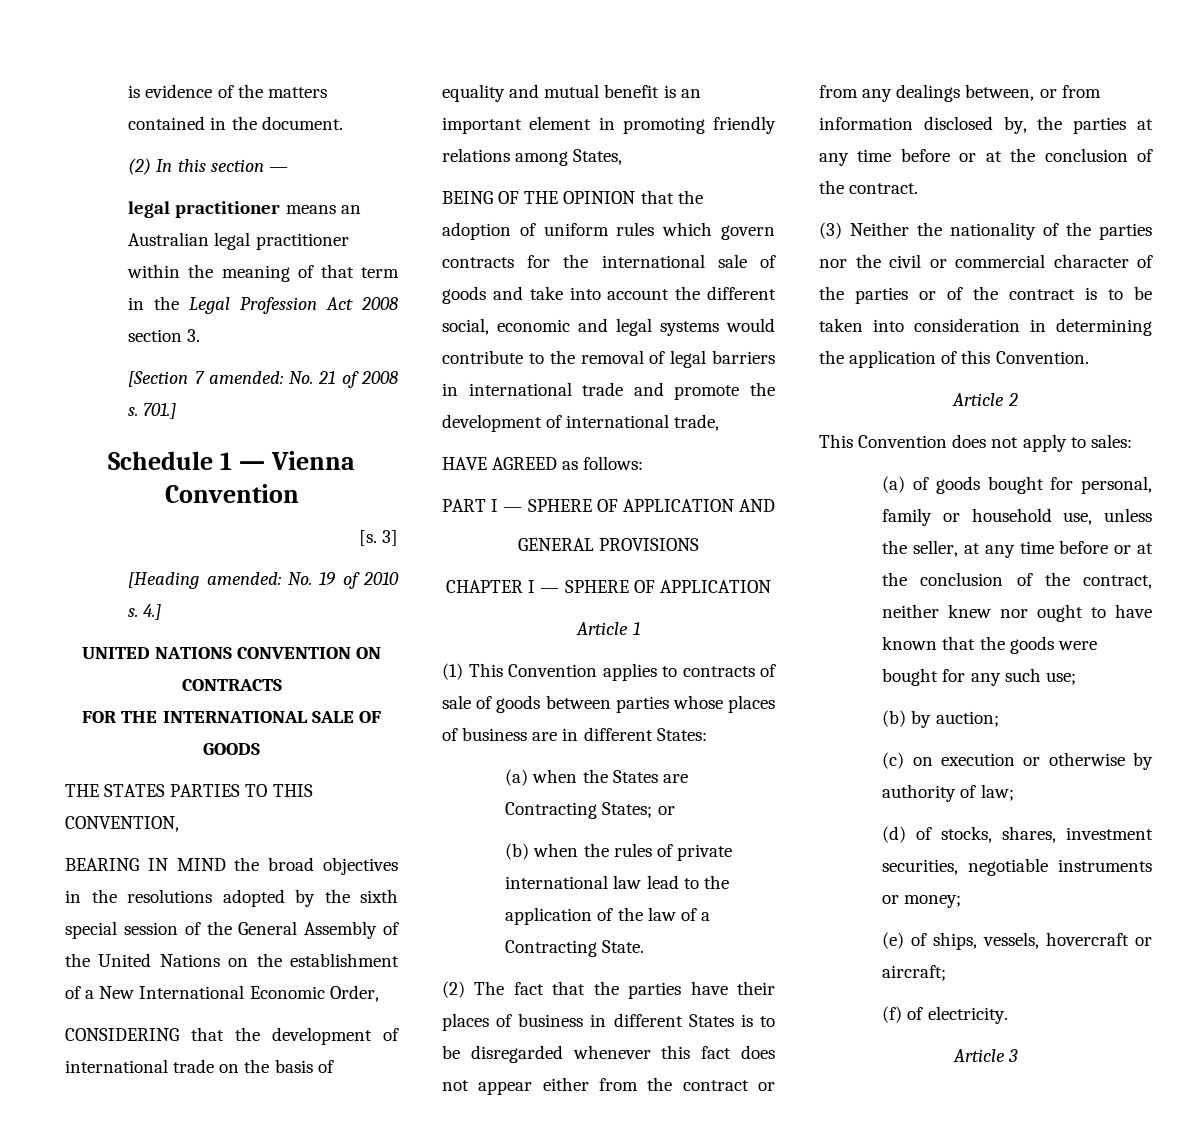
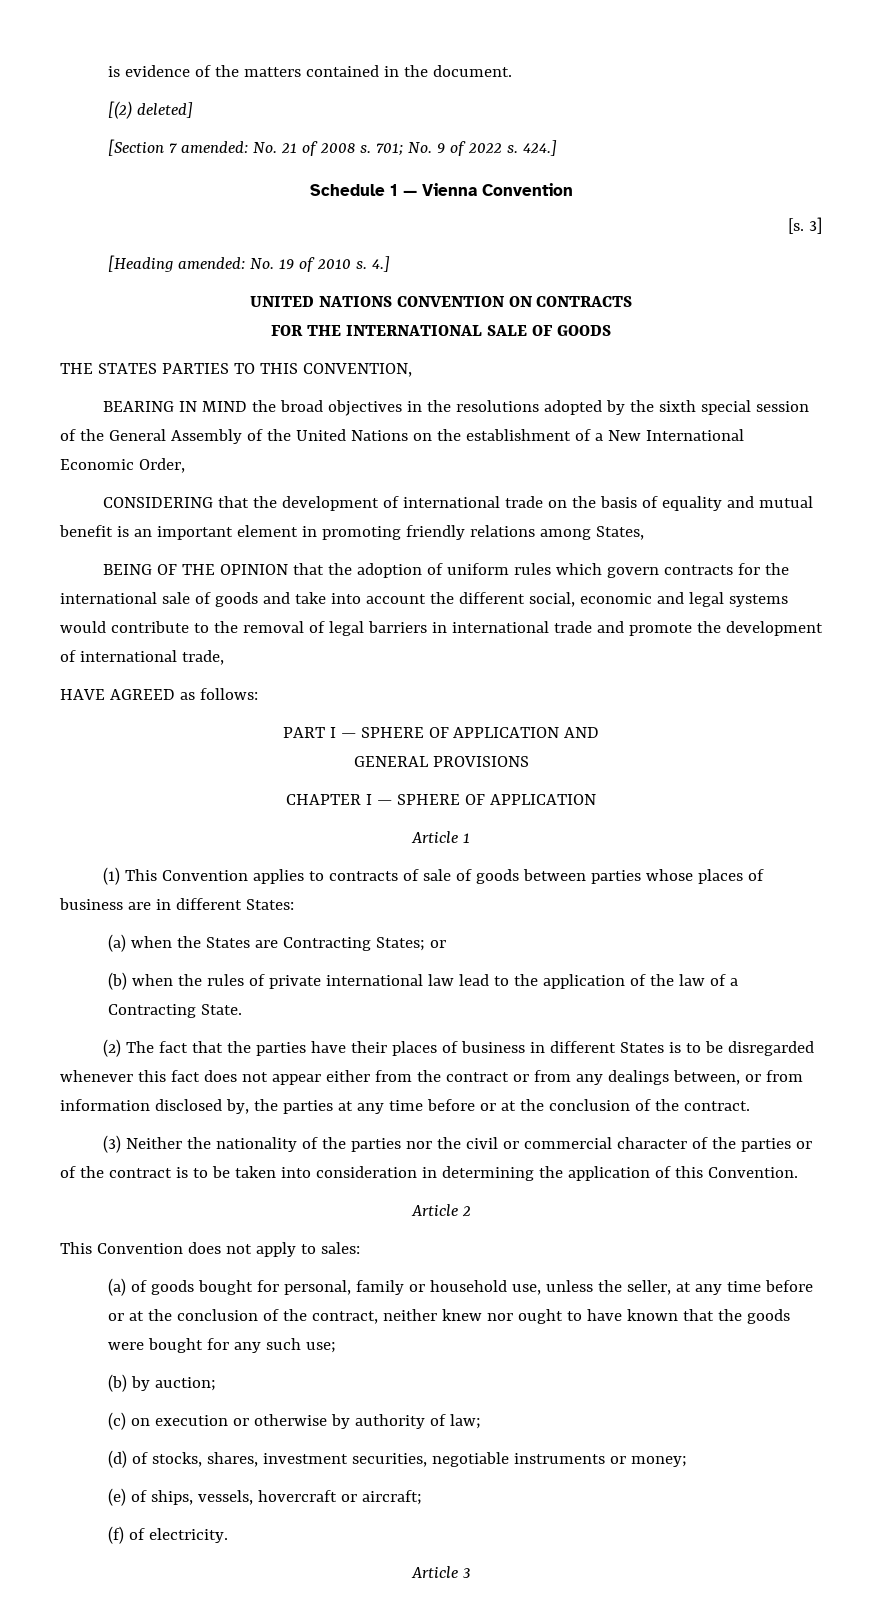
[128,158,288,175] [128,201,361,218] [128,232,349,250] [127,264,400,282] [128,296,399,314] [128,329,201,342] (2) In this section — // legal practitioner means an Australian legal practitioner within the meaning of that term in the Legal Profession Act 2008 section 3. -> [107,101,193,119] [(2) deleted]
[143,403,177,419] 701.] -> [375,140,557,156] 701; No. 9 of 2022 s. 424.]

